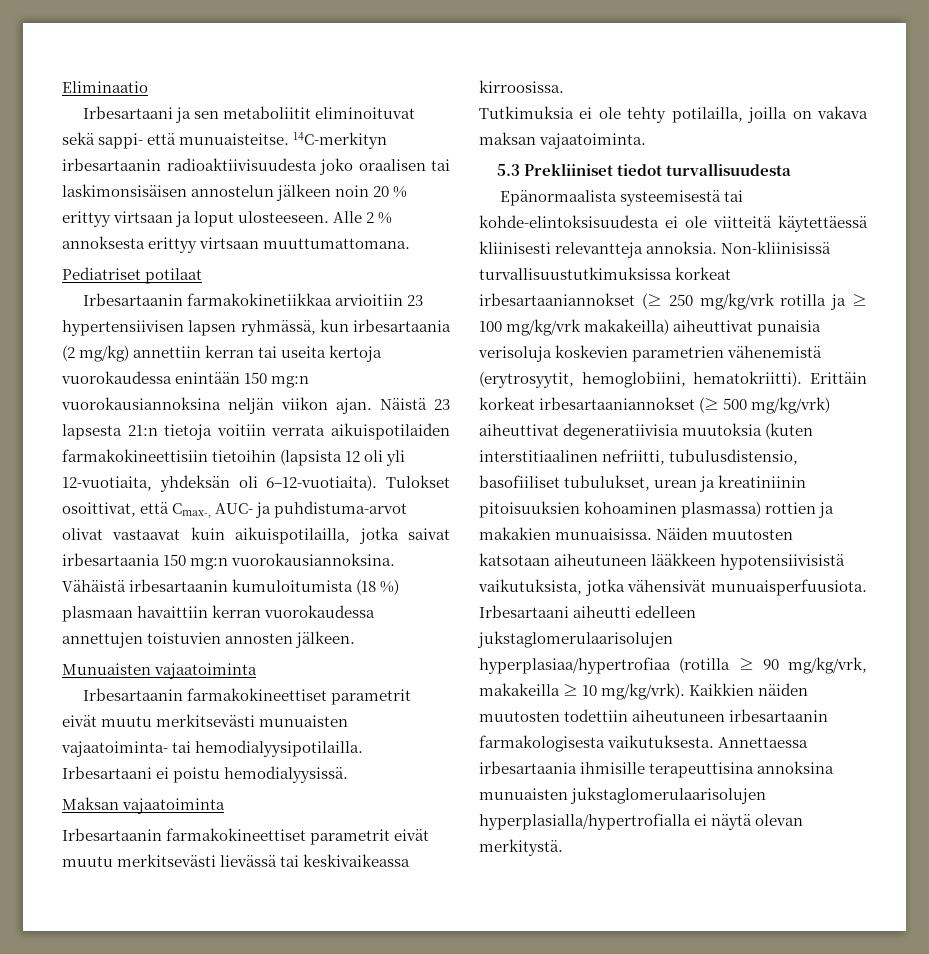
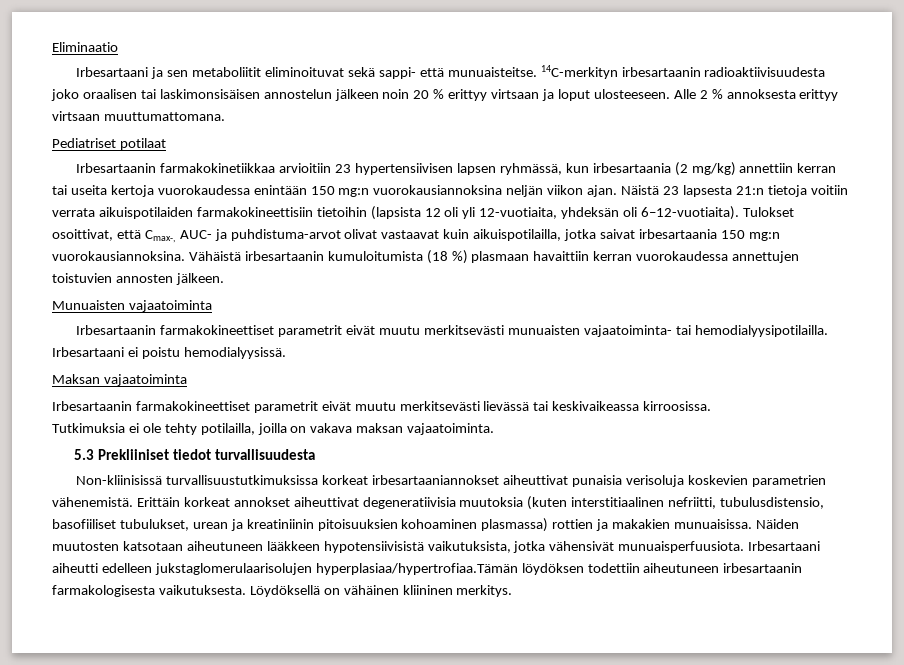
[499,190,744,206] [479,215,868,232] [479,241,832,258] [479,267,732,280] [479,293,867,310] [479,319,670,336] Epänormaalista systeemisestä tai kohde-elintoksisuudesta ei ole viitteitä käytettäessä kliinisesti relevantteja annoksia. Non-kliinisissä turvallisuustutkimuksissa korkeat irbesartaaniannokset (≥ 250 mg/kg/vrk rotilla ja ≥ 100 mg/kg/vrk makakeilla) -> [76,475,500,485] Non-kliinisissä turvallisuustutkimuksissa korkeat irbesartaaniannokset
[727,346,823,358] [479,371,867,388] [479,397,831,414] vähenemistä (erytrosyytit, hemoglobiini, hematokriitti). Erittäin korkeat irbesartaaniannokset (≥ 500 mg/kg/vrk) -> [52,497,290,507] vähenemistä. Erittäin korkeat annokset
[479,657,867,674] [479,683,809,700] [479,711,560,722] hyperplasiaa/hypertrofiaa (rotilla ≥ 90 mg/kg/vrk, makakeilla ≥ 10 mg/kg/vrk). Kaikkien näiden muutosten -> [315,563,584,575] hyperplasiaa/hypertrofiaa.Tämän löydöksen
[718,737,809,748] [479,761,835,778] [479,787,767,804] [479,813,804,830] [479,839,563,856] Annettaessa irbesartaania ihmisille terapeuttisina annoksina munuaisten jukstaglomerulaarisolujen hyperplasialla/hypertrofialla ei näytä olevan merkitystä. -> [249,585,513,597] Löydöksellä on vähäinen kliininen merkitys.

